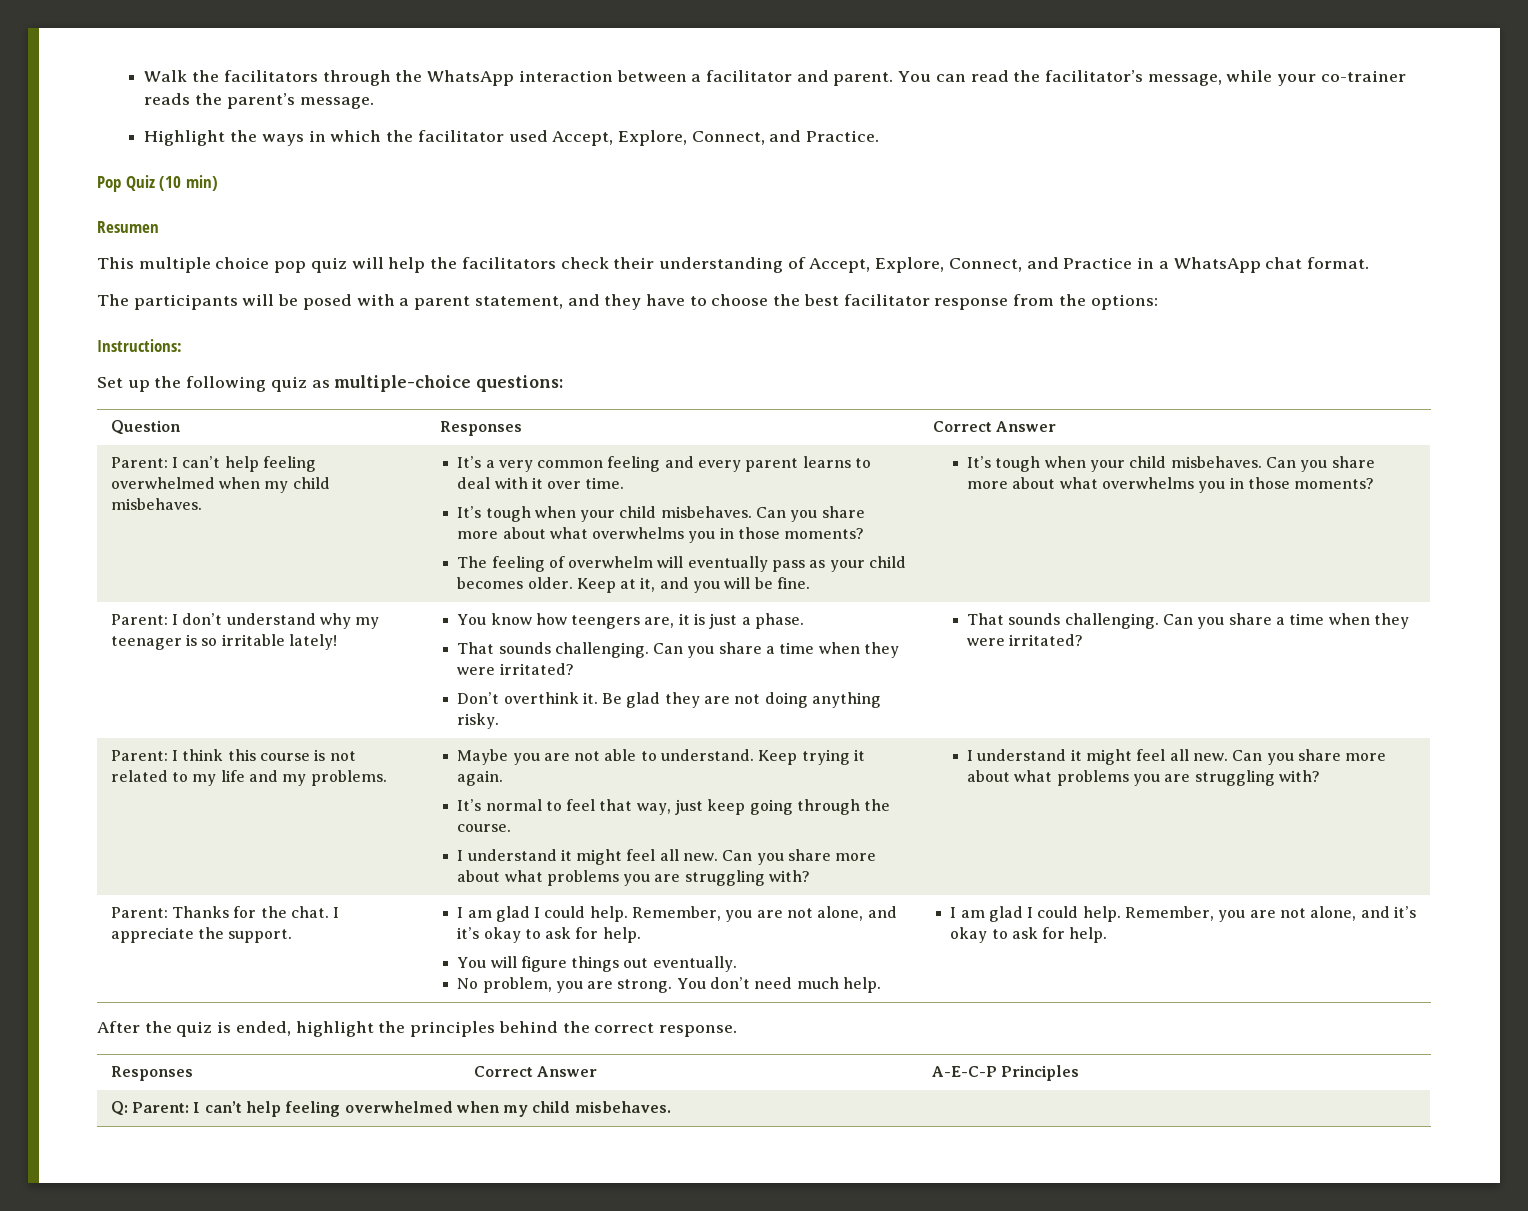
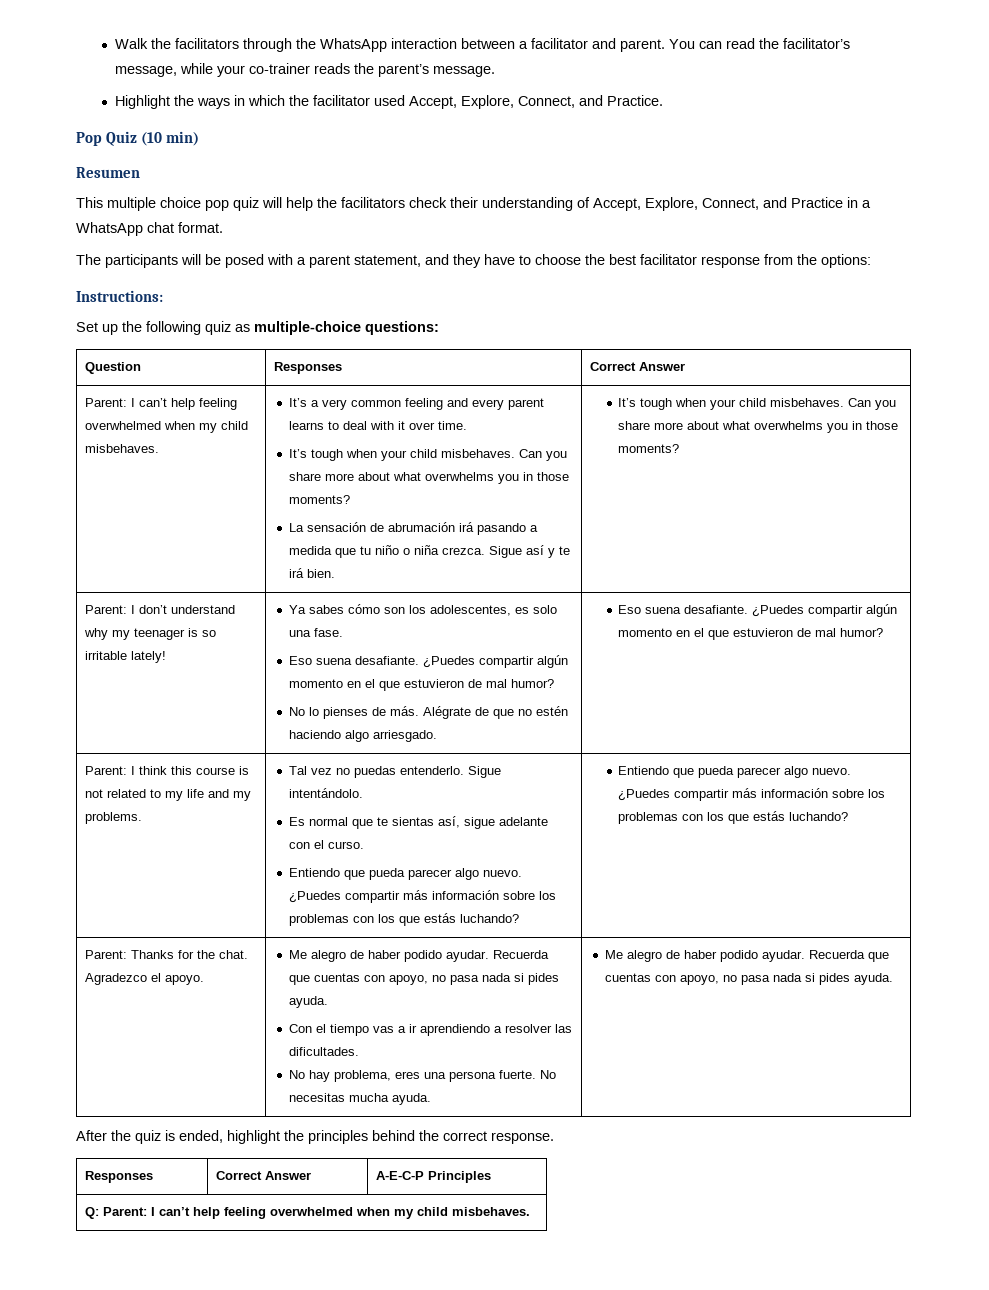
[457,556,907,572] [457,577,811,593] The feeling of overwhelm will eventually pass as your child becomes older. Keep at it, and you will be fine. -> [288,522,538,535] [288,545,570,558] [288,568,335,578] La sensación de abrumación irá pasando a medida que tu niño o niña crezca. Sigue así y te irá bien.
[457,613,805,629] [457,642,900,658] [457,663,574,675] [457,692,882,708] [457,713,500,729] [967,613,1409,629] [967,634,1084,646] You know how teengers are, it is just a phase. // That sounds challenging. Can you share a time when they were irritated? // Don’t overthink it. Be glad they are not doing anything risky. | That sounds challenging. Can you share a time when they were irritated? -> [288,604,557,616] [288,628,343,637] [288,655,568,668] [288,679,554,691] [288,706,568,719] [288,730,437,742] [618,604,898,617] [618,628,884,640] Ya sabes cómo son los adolescentes, es solo una fase. // Eso suena desafiante. ¿Puedes compartir algún momento en el que estuvieron de mal humor? // No lo pienses de más. Alégrate de que no estén haciendo algo arriesgado. | Eso suena desafiante. ¿Puedes compartir algún momento en el que estuvieron de mal humor?
[457,749,866,765] [457,770,504,786] [457,799,891,815] [457,824,512,832] [457,849,877,865] [457,870,811,886] [967,749,1387,765] [967,770,1321,786] Maybe you are not able to understand. Keep trying it again. // It’s normal to feel that way, just keep going through the course. // I understand it might feel all new. Can you share more about what problems you are struggling with? | I understand it might feel all new. Can you share more about what problems you are struggling with? -> [288,766,501,778] [288,788,363,798] [288,816,548,829] [288,840,364,849] [288,868,522,880] [288,890,556,903] [288,913,519,926] [618,766,852,778] [618,788,886,801] [618,811,849,824] Tal vez no puedas entenderlo. Sigue intentándolo. // Es normal que te sientas así, sigue adelante con el curso. // Entiendo que pueda parecer algo nuevo. ¿Puedes compartir más información sobre los problemas con los que estás luchando? | Entiendo que pueda parecer algo nuevo. ¿Puedes compartir más información sobre los problemas con los que estás luchando?
[333,907,340,918] [110,927,293,943] [457,906,897,922] [457,927,641,943] [457,956,737,972] [457,977,882,993] [950,906,1417,922] [950,927,1108,943] I appreciate the support. | I am glad I could help. Remember, you are not alone, and it’s okay to ask for help. // You will figure things out eventually. // No problem, you are strong. You don’t need much help. | I am glad I could help. Remember, you are not alone, and it’s okay to ask for help. -> [85,973,205,985] [288,950,549,962] [288,973,559,985] [288,996,328,1008] [288,1024,572,1036] [288,1047,359,1056] [288,1070,556,1082] [288,1093,431,1105] [604,950,889,962] [604,973,893,985] Agradezco el apoyo. | Me alegro de haber podido ayudar. Recuerda que cuentas con apoyo, no pasa nada si pides ayuda. // Con el tiempo vas a ir aprendiendo a resolver las dificultades. // No hay problema, eres una persona fuerte. No necesitas mucha ayuda. | Me alegro de haber podido ayudar. Recuerda que cuentas con apoyo, no pasa nada si pides ayuda.

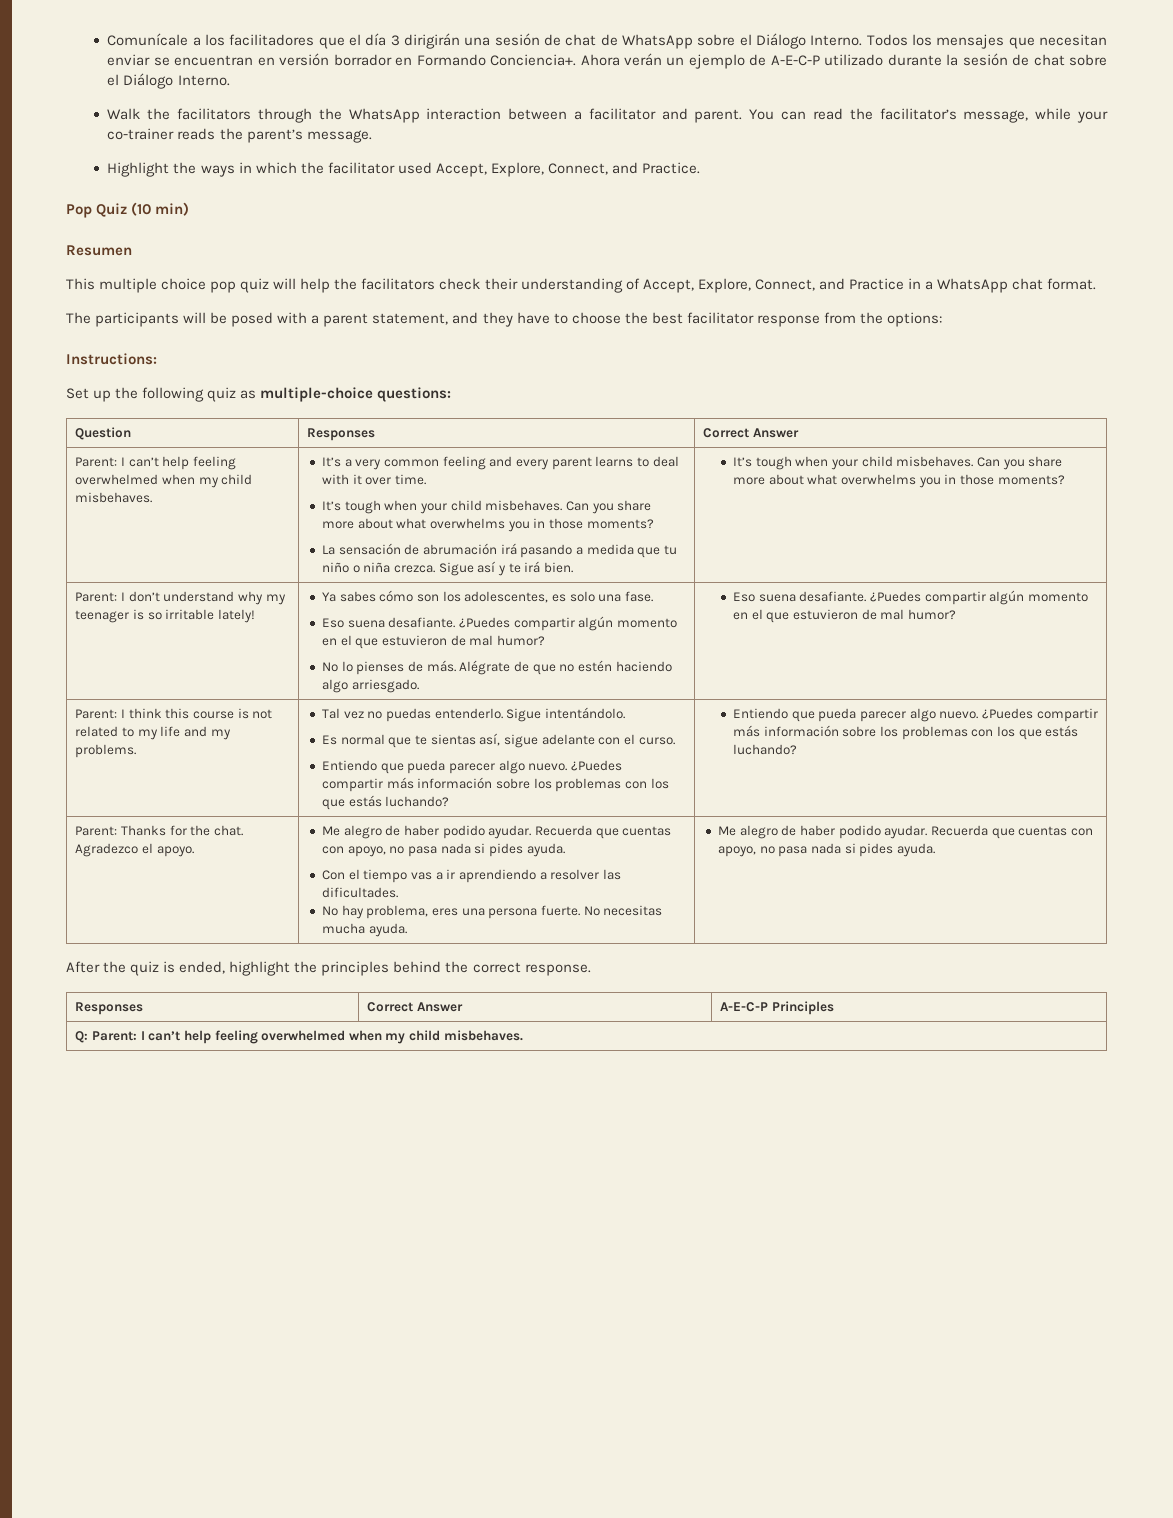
(114, 43) none -> [107,33,1107,49] [107,53,1108,69] [107,73,230,89] Comunícale a los facilitadores que el día 3 dirigirán una sesión de chat de WhatsApp sobre el Diálogo Interno. Todos los mensajes que necesitan enviar se encuentran en versión borrador en Formando Conciencia+. Ahora verán un ejemplo de A-E-C-P utilizado durante la sesión de chat sobre el Diálogo Interno. //

